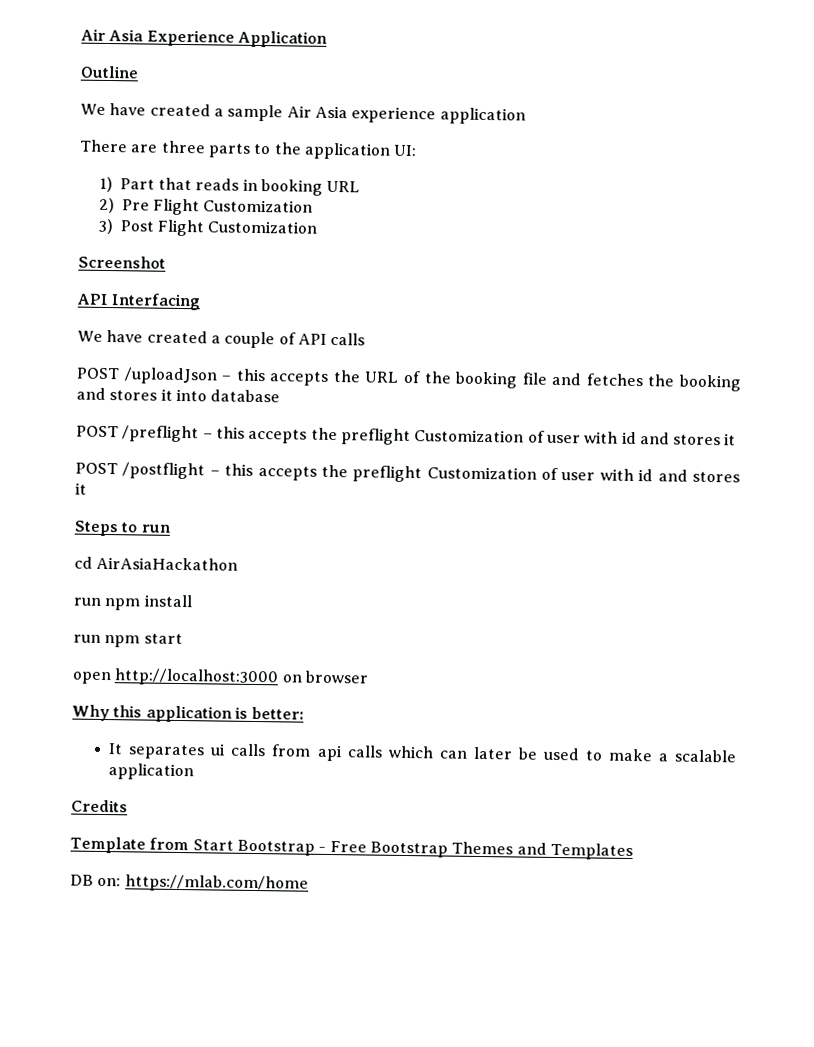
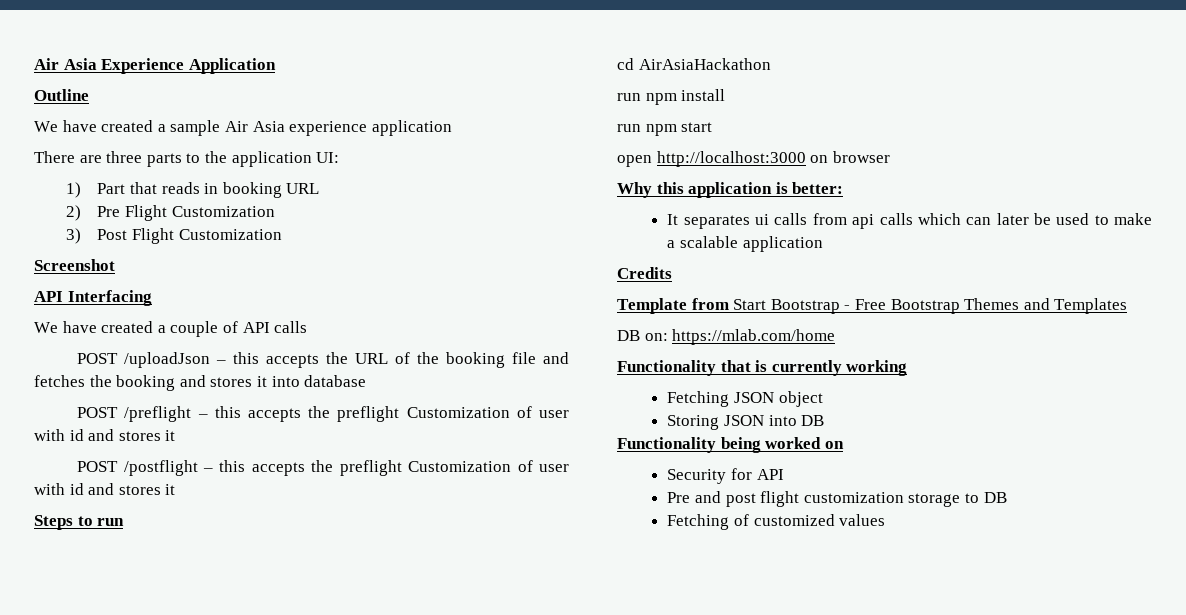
(309, 883) none -> [617,360,908,376] [667,391,823,407] [667,415,825,430] [617,437,844,453] [667,468,784,484] [667,491,1007,507] [667,514,886,530] // Functionality that is currently working // Fetching JSON object // Storing JSON into DB // Functionality being worked on // Security for API // Pre and post flight customization storage to DB // Fetching of customized values

